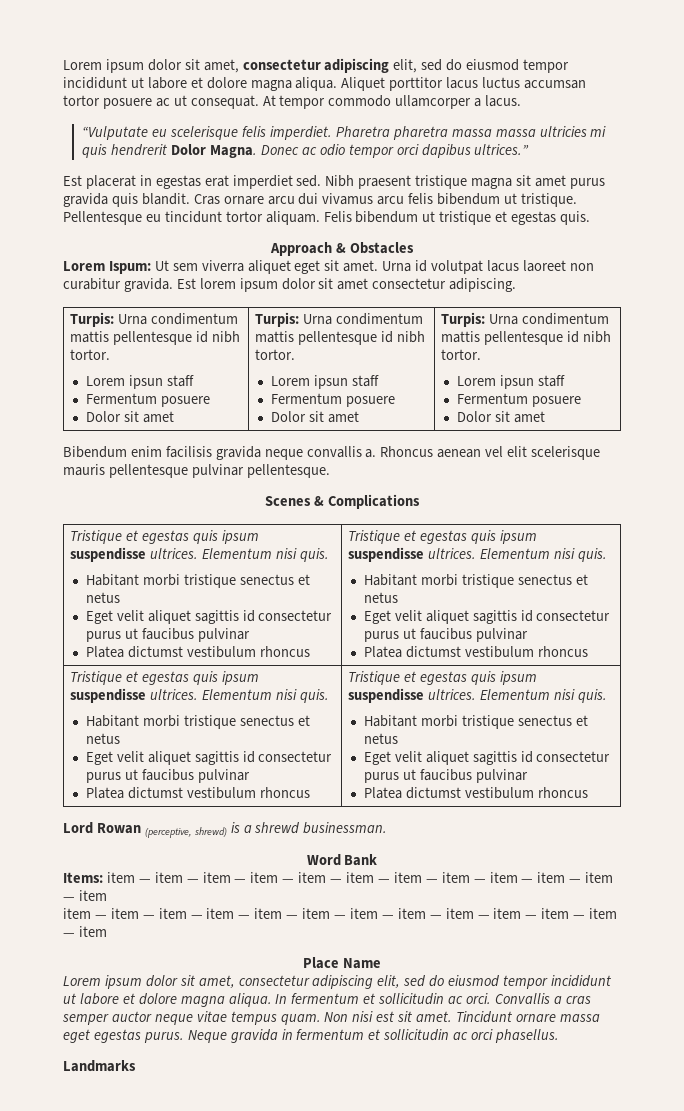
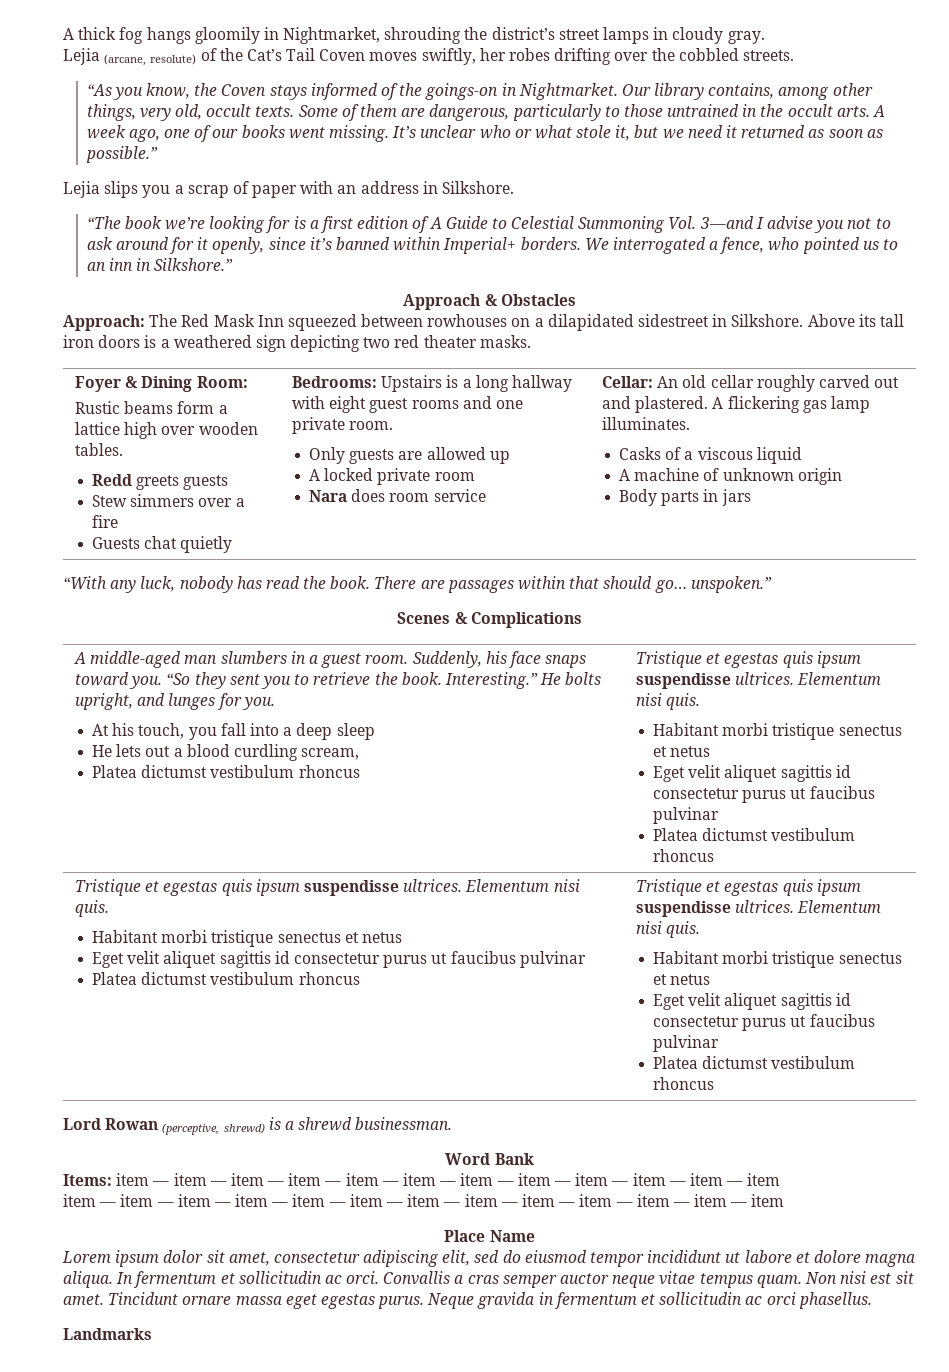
[63,58,570,73] [63,77,587,91] [63,95,522,109] [82,126,607,140] [82,144,530,158] [63,175,605,189] [63,193,577,207] [63,211,591,225] [270,242,414,256] [63,260,594,274] [63,278,517,292] [69,312,238,327] [69,331,240,345] [69,349,110,360] [85,375,194,389] [85,393,210,407] [85,411,174,423] [254,312,423,327] [254,331,425,345] [254,349,295,360] [270,375,379,389] [270,393,395,407] [270,411,359,423] [440,312,609,327] [440,331,611,345] [440,349,481,360] [456,375,565,389] [456,393,581,407] [456,411,545,423] [63,446,601,460] [63,464,330,478] [265,494,420,509] [69,530,259,544] [69,547,329,562] [85,574,310,588] [85,592,120,603] [85,610,333,624] [85,628,250,642] Lorem ipsum dolor sit amet, consectetur adipiscing elit, sed do eiusmod tempor incididunt ut labore et dolore magna aliqua. Aliquet porttitor lacus luctus accumsan tortor posuere ac ut consequat. At tempor commodo ullamcorper a lacus. // “Vulputate eu scelerisque felis imperdiet. Pharetra pharetra massa massa ultricies mi quis hendrerit Dolor Magna. Donec ac odio tempor orci dapibus ultrices.” // Est placerat in egestas erat imperdiet sed. Nibh praesent tristique magna sit amet purus gravida quis blandit. Cras ornare arcu dui vivamus arcu felis bibendum ut tristique. Pellentesque eu tincidunt tortor aliquam. Felis bibendum ut tristique et egestas quis. // Approach & Obstacles // Lorem Ispum: Ut sem viverra aliquet eget sit amet. Urna id volutpat lacus laoreet non curabitur gravida. Est lorem ipsum dolor sit amet consectetur adipiscing. // Turpis: Urna condimentum mattis pellentesque id nibh tortor. // Lorem ipsun staff // Fermentum posuere // Dolor sit amet | Turpis: Urna condimentum mattis pellentesque id nibh tortor. // Lorem ipsun staff // Fermentum posuere // Dolor sit amet | Turpis: Urna condimentum mattis pellentesque id nibh tortor. // Lorem ipsun staff // Fermentum posuere // Dolor sit amet // Bibendum enim facilisis gravida neque convallis a. Rhoncus aenean vel elit scelerisque mauris pellentesque pulvinar pellentesque. // Scenes & Complications // Tristique et egestas quis ipsum suspendisse ultrices. Elementum nisi quis. // Habitant morbi tristique senectus et netus // Eget velit aliquet sagittis id consectetur purus ut faucibus pulvinar -> [63,27,765,44] [63,48,794,66] [86,83,873,100] [86,104,886,121] [86,125,883,142] [85,146,158,163] [63,181,515,198] [86,216,891,233] [86,237,899,254] [86,258,234,271] [403,294,576,310] [63,314,904,331] [63,335,531,352] [75,376,248,392] [75,401,228,414] [75,422,258,439] [75,443,124,456] [92,474,229,490] [92,494,245,507] [92,515,119,528] [92,536,233,553] [292,375,572,392] [292,396,523,413] [292,417,394,434] [309,447,510,464] [309,468,475,485] [309,489,486,502] [602,375,900,392] [602,396,870,413] [602,417,691,430] [619,447,802,464] [619,468,842,485] [619,489,751,506] [63,576,772,593] [397,612,582,628] [74,651,587,668] [75,672,602,689] [75,693,275,710] [92,723,375,740] [92,744,360,761] A thick fog hangs gloomily in Nightmarket, shrouding the district’s street lamps in cloudy gray. // Lejia (arcane, resolute) of the Cat’s Tail Coven moves swiftly, her robes drifting over the cobbled streets. // “As you know, the Coven stays informed of the goings-on in Nightmarket. Our library contains, among other things, very old, occult texts. Some of them are dangerous, particularly to those untrained in the occult arts. A week ago, one of our books went missing. It’s unclear who or what stole it, but we need it returned as soon as possible.” // Lejia slips you a scrap of paper with an address in Silkshore. // “The book we’re looking for is a first edition of A Guide to Celestial Summoning Vol. 3—and I advise you not to ask around for it openly, since it’s banned within Imperial+ borders. We interrogated a fence, who pointed us to an inn in Silkshore.” // Approach & Obstacles // Approach: The Red Mask Inn squeezed between rowhouses on a dilapidated sidestreet in Silkshore. Above its tall iron doors is a weathered sign depicting two red theater masks. // Foyer & Dining Room: // Rustic beams form a lattice high over wooden tables. // Redd greets guests // Stew simmers over a fire // Guests chat quietly | Bedrooms: Upstairs is a long hallway with eight guest rooms and one private room. // Only guests are allowed up // A locked private room // Nara does room service | Cellar: An old cellar roughly carved out and plastered. A flickering gas lamp illuminates. // Casks of a viscous liquid // A machine of unknown origin // Body parts in jars // “With any luck, nobody has read the book. There are passages within that should go… unspoken.” // Scenes & Complications // A middle-aged man slumbers in a guest room. Suddenly, his face snaps toward you. “So they sent you to retrieve the book. Interesting.” He bolts upright, and lunges for you. // At his touch, you fall into a deep sleep // He lets out a blood curdling scream,

